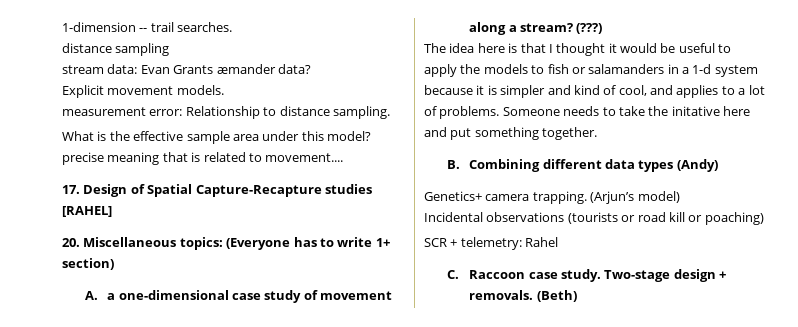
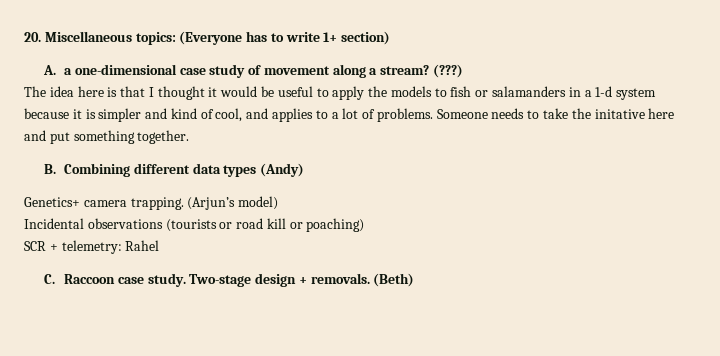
[62,22,233,32] [62,43,170,56] [62,64,311,74] [62,85,224,98] [62,106,390,119] [62,131,371,144] [62,152,344,165] [62,184,372,197] [62,206,112,217] 1-dimension -- trail searches. // distance sampling // stream data: Evan Grants æmander data? // Explicit movement models. // measurement error: Relationship to distance sampling. // What is the effective sample area under this model? precise meaning that is related to movement.... // 17. Design of Spatial Capture-Recapture studies [RAHEL] // -> (24, 37) none

